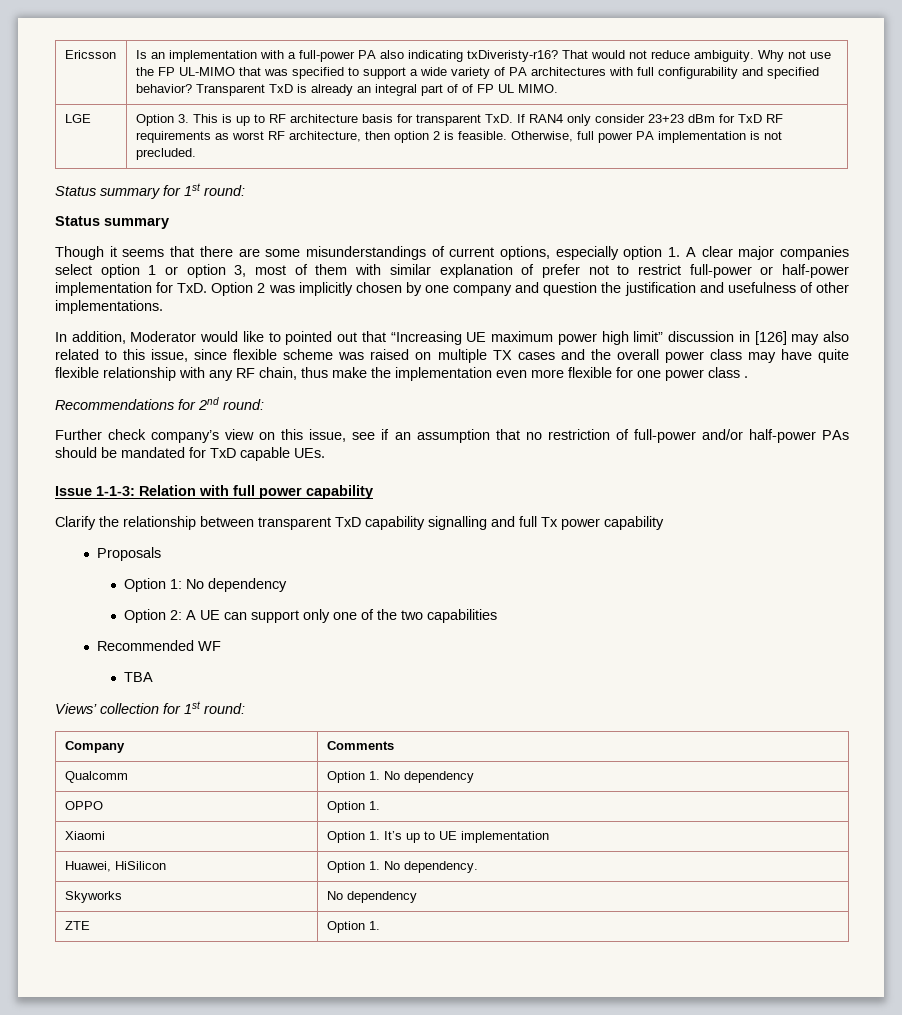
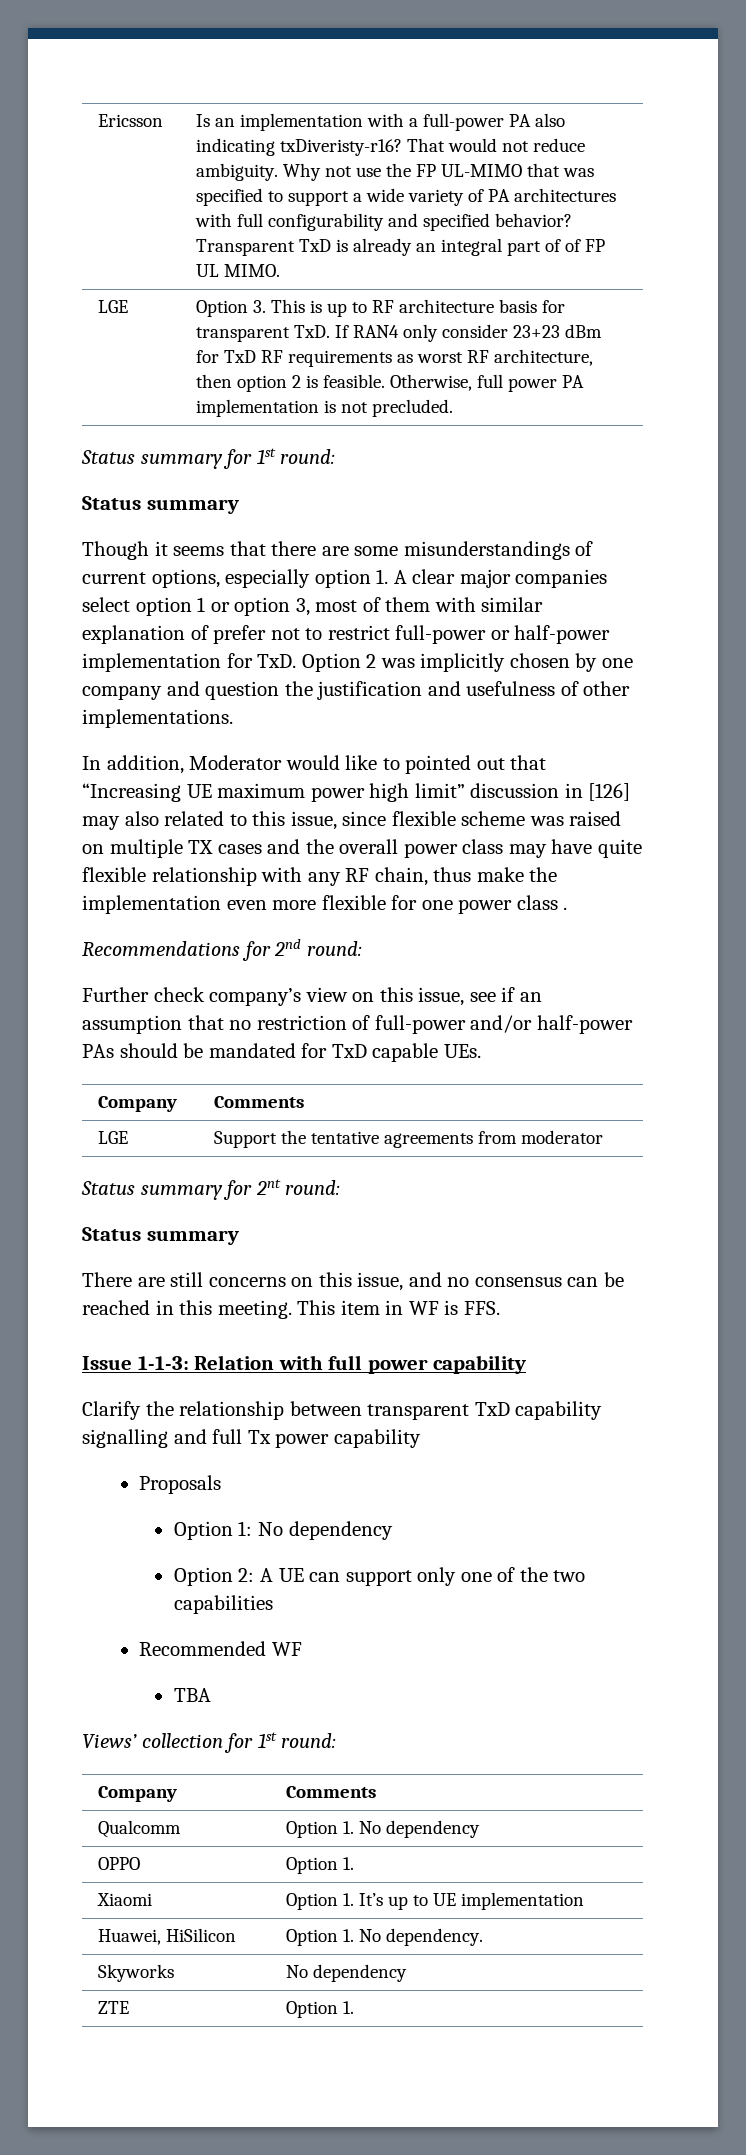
(325, 453) none -> [98,1096,178,1112] [214,1096,305,1108] [98,1131,129,1144] [214,1130,604,1148] [81,1179,341,1200] [82,1227,239,1245] [82,1272,624,1291] [82,1300,500,1319] // Company | Comments // LGE | Support the tentative agreements from moderator // Status summary for 2nt round: // Status summary // There are still concerns on this issue, and no consensus can be reached in this meeting. This item in WF is FFS.

